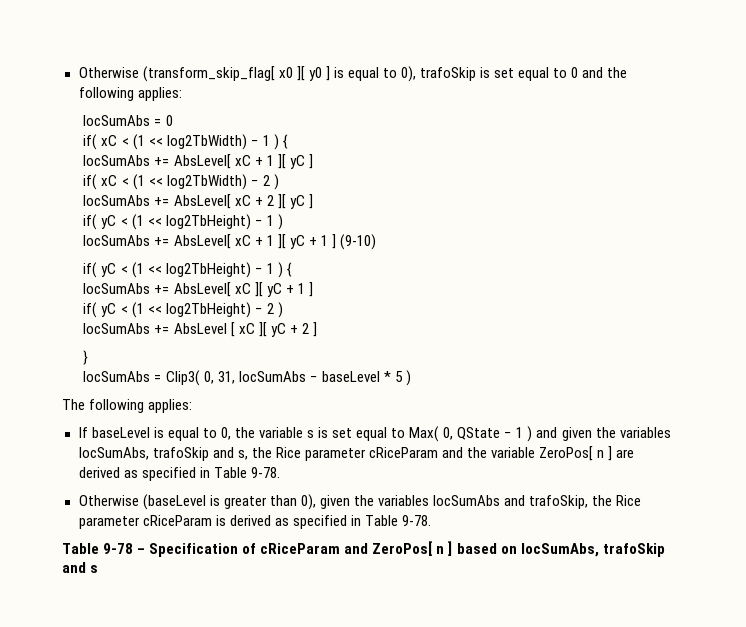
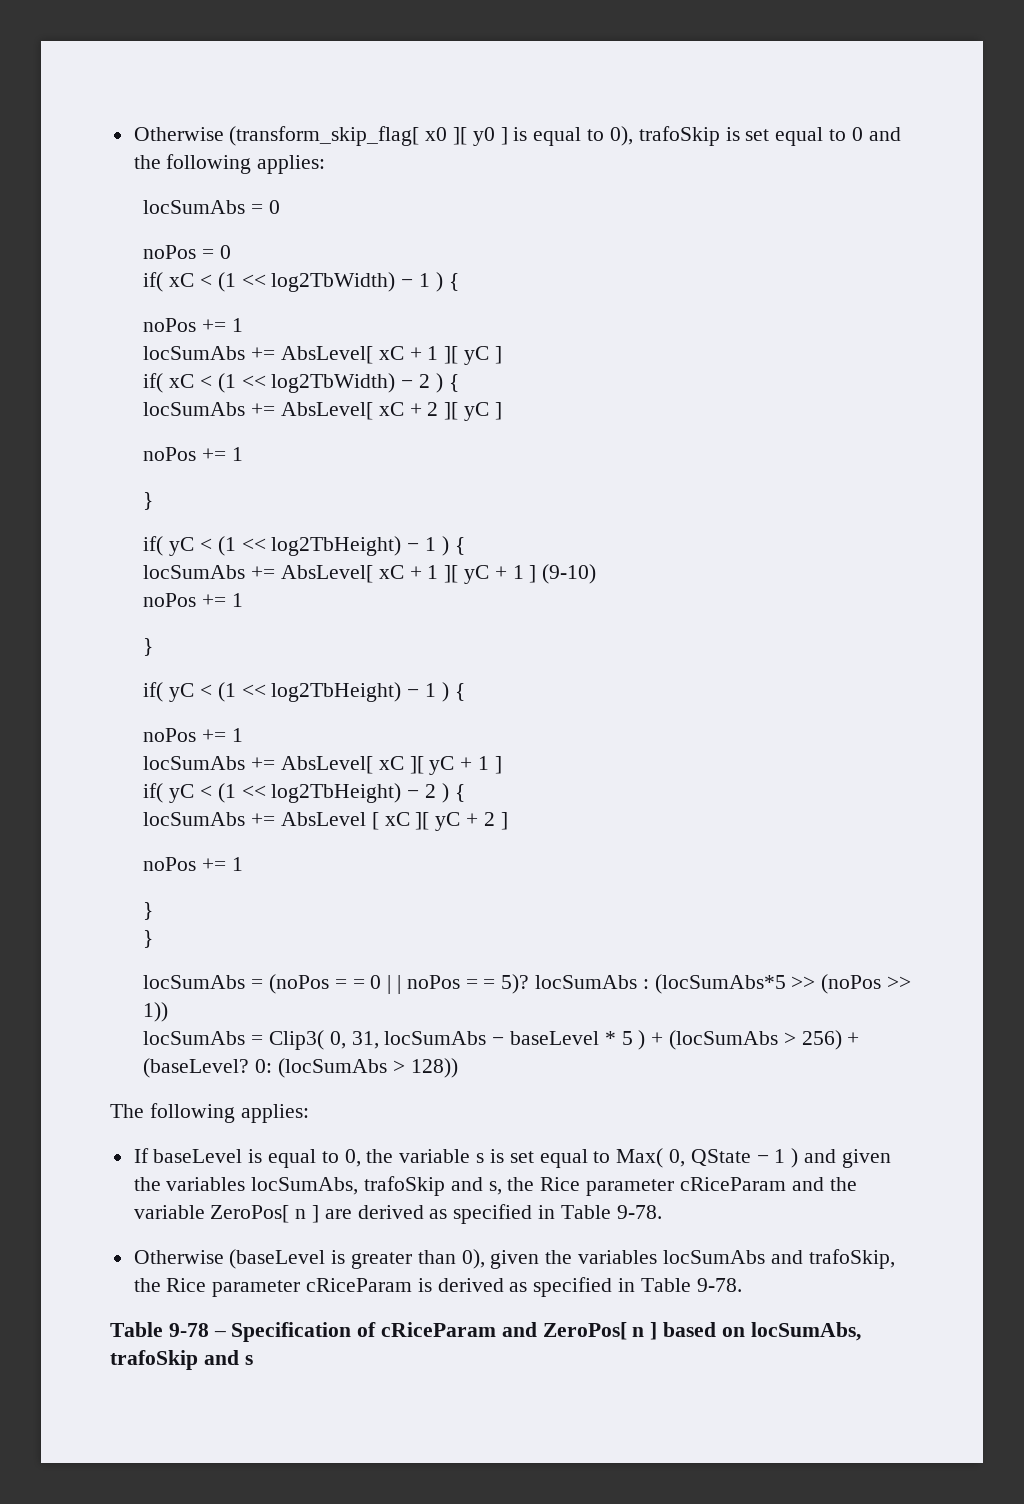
(173, 120) none -> [143,245,232,259] // noPos = 0
(288, 141) none -> [143,318,244,332] // noPos += 1
(279, 182) none -> [448,374,459,392] {
[83,214,283,230] // if( yC < (1 << log2TbHeight) − 1 ) -> [143,447,244,461] [143,492,154,510] [143,536,465,556] // noPos += 1 // } // if( yC < (1 << log2TbHeight) − 1 ) {
(376, 242) none -> [143,593,244,607] [143,638,154,656] // noPos += 1 // }
(292, 269) none -> [143,728,244,742] // noPos += 1
(283, 310) none -> [454,784,465,802] {
[83,350,89,365] } -> [143,857,244,871] [143,902,154,920] [143,930,154,948] [143,974,912,994] [143,1002,169,1022] noPos += 1 // } // } // locSumAbs = (noPos = = 0 | | noPos = = 5)? locSumAbs : (locSumAbs*5 >> (noPos >> 1))
(411, 378) none -> [651,1030,860,1050] [143,1058,458,1078] + (locSumAbs > 256) + (baseLevel? 0: (locSumAbs > 128))

